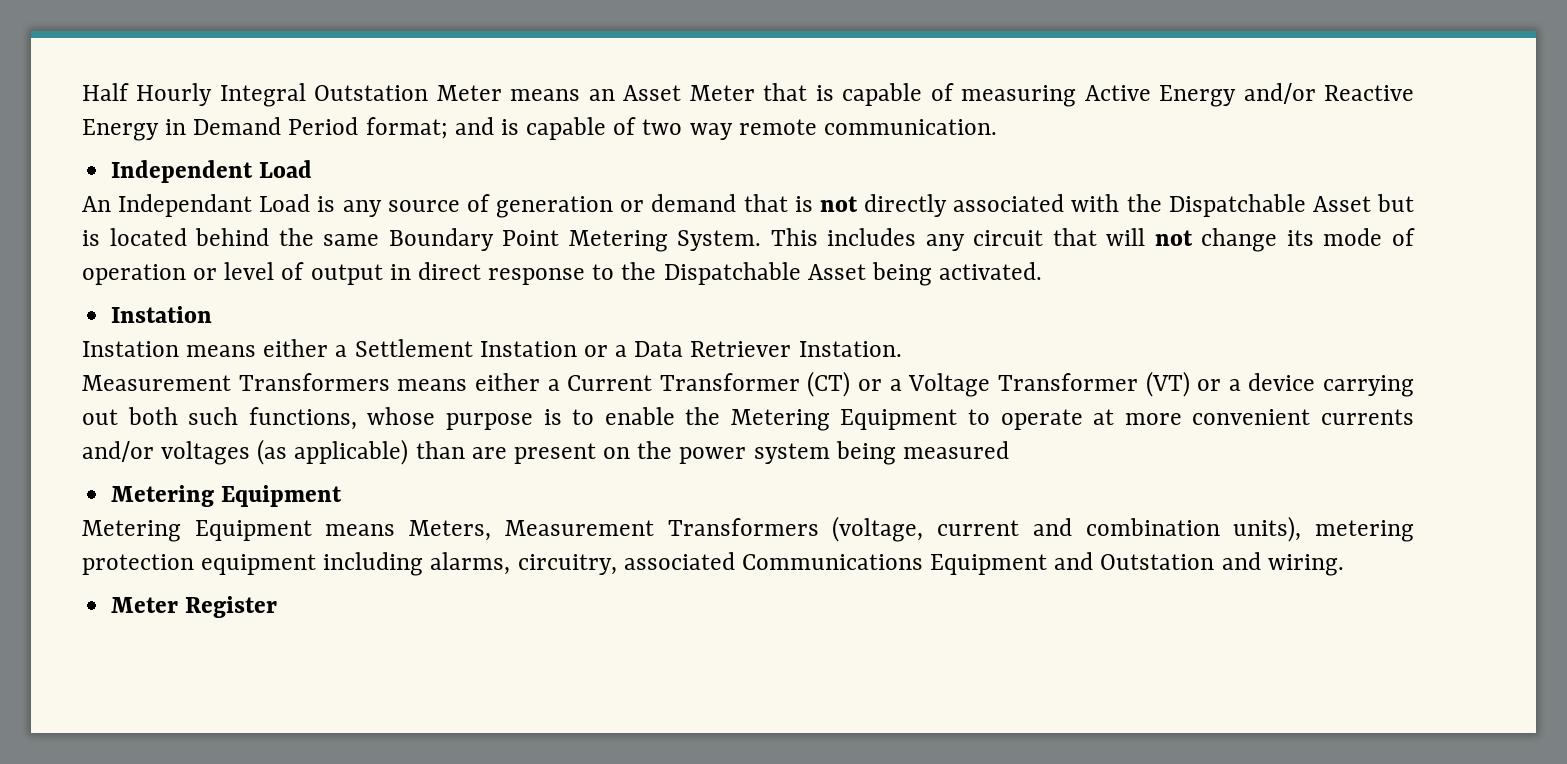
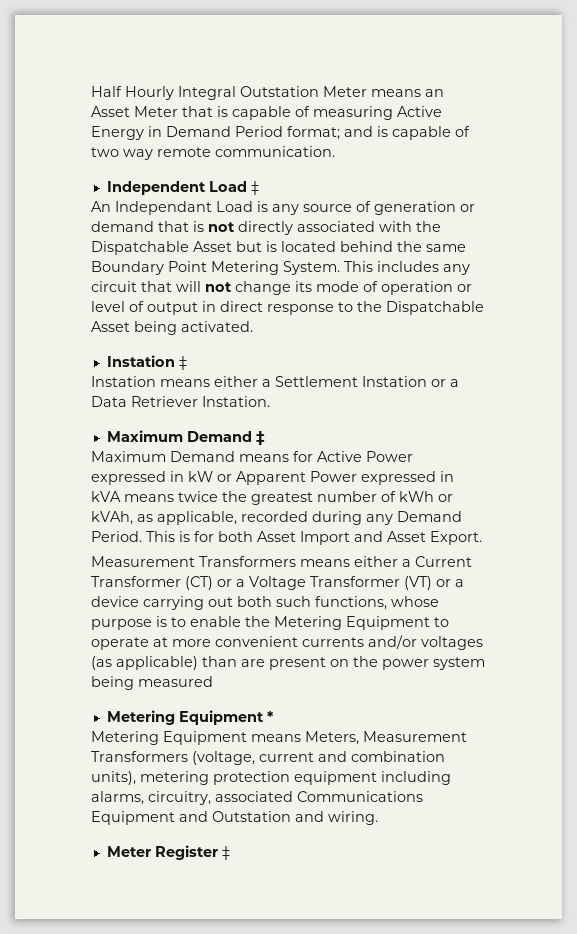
[1243,83,1415,104] [82,119,159,141] and/or Reactive Energy -> (144, 133) none
(313, 169) none -> [250,181,259,195] ‡
(213, 314) none -> [178,356,187,370] ‡
(902, 349) none -> [106,430,265,445] [91,451,413,462] [91,471,454,485] [91,491,453,505] [91,511,462,525] [91,531,482,545] // Maximum Demand ‡ // Maximum Demand means for Active Power expressed in kW or Apparent Power expressed in kVA means twice the greatest number of kWh or kVAh, as applicable, recorded during any Demand Period. This is for both Asset Import and Asset Export.
(343, 496) none -> [266,711,274,722] *
(278, 607) none -> [221,846,230,860] ‡

